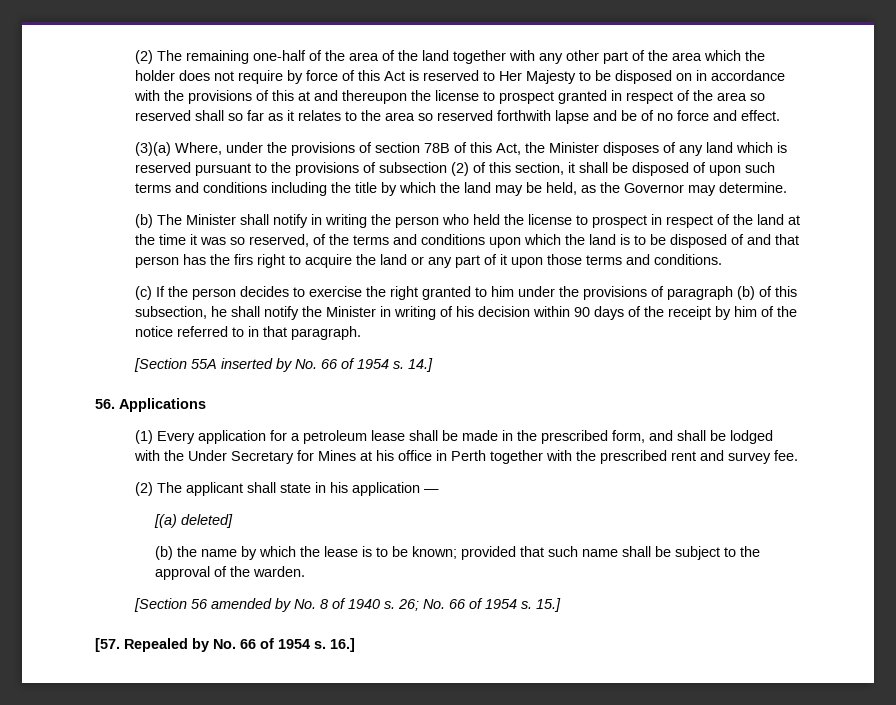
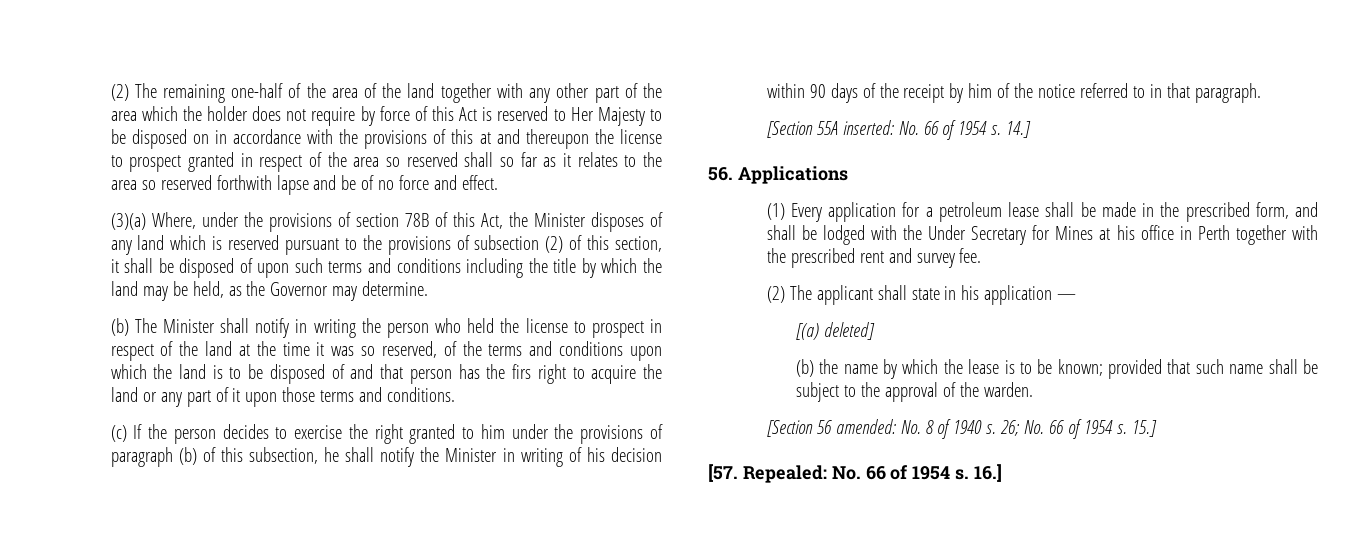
[220,358,292,372] inserted by -> [842,120,894,135] inserted:
[210,598,291,612] amended by -> [835,419,896,434] amended:
[124,638,209,652] Repealed by -> [742,465,827,483] Repealed:

